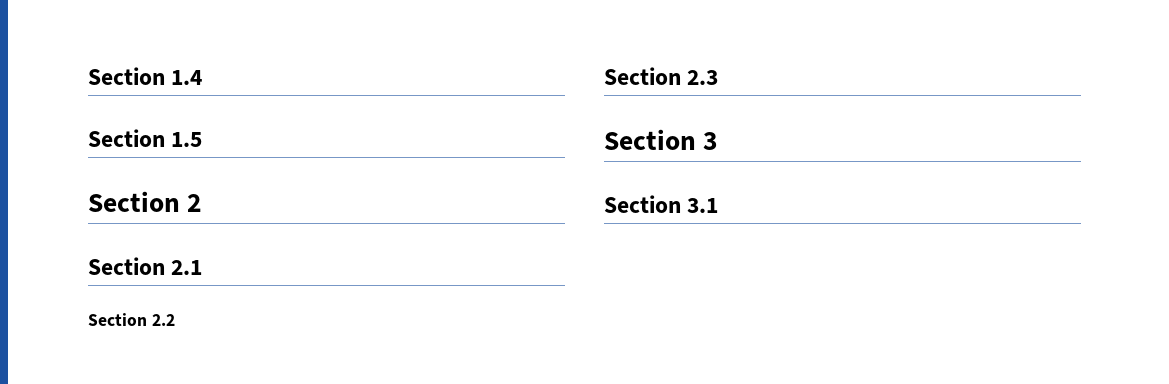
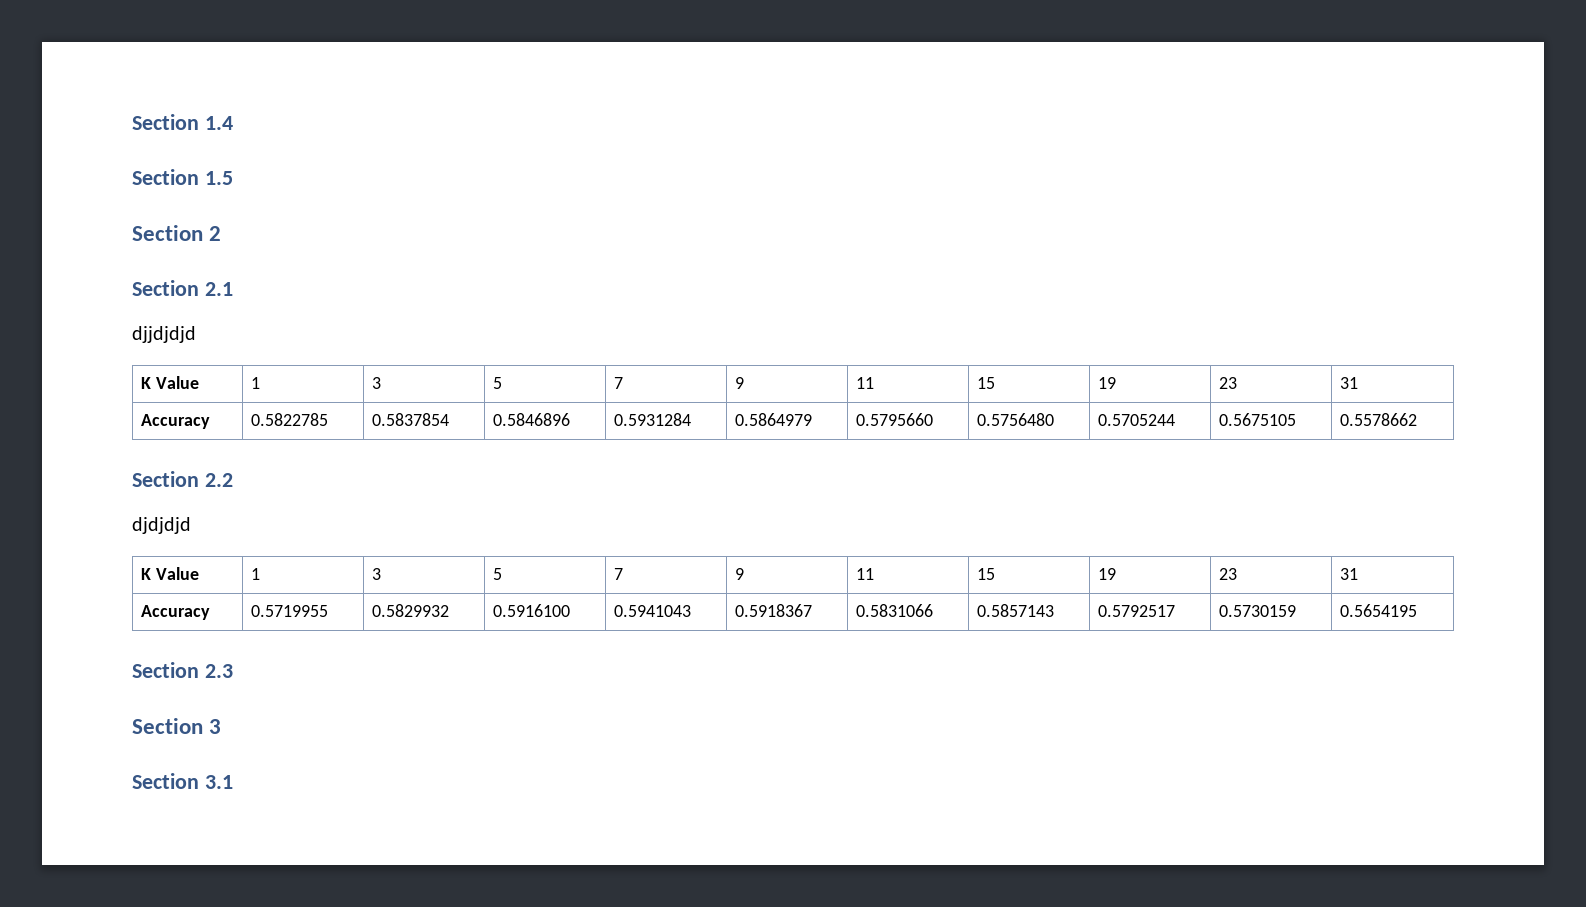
[88,313,175,326] Section 2.2 -> [132,326,196,343] [140,376,199,389] [250,377,260,389] [371,377,381,389] [492,377,502,389] [613,377,623,389] [734,377,744,389] [855,377,874,389] [976,377,995,389] [1097,377,1116,389] [1218,377,1237,389] [1339,377,1358,389] [140,414,210,429] [250,413,328,426] [371,413,449,426] [492,413,570,426] [613,413,691,426] [734,413,812,426] [855,413,933,426] [976,413,1054,426] [1097,414,1175,426] [1218,413,1296,426] [1339,413,1417,426] [132,471,233,487] [132,517,191,534] [140,567,199,580] [250,568,260,580] [371,568,381,580] [492,568,502,580] [613,568,623,580] [734,568,744,580] [855,568,874,580] [976,568,995,580] [1097,568,1116,580] [1218,568,1237,580] [1339,568,1358,580] [140,605,210,620] [250,605,328,617] [371,604,449,617] [492,604,570,617] [613,605,691,617] [734,604,812,617] [855,604,933,617] [976,604,1054,617] [1097,605,1175,617] [1218,605,1296,617] [1339,604,1417,617] djjdjdjd // K Value | 1 | 3 | 5 | 7 | 9 | 11 | 15 | 19 | 23 | 31 // Accuracy | 0.5822785 | 0.5837854 | 0.5846896 | 0.5931284 | 0.5864979 | 0.5795660 | 0.5756480 | 0.5705244 | 0.5675105 | 0.5578662 // Section 2.2 // djdjdjd // K Value | 1 | 3 | 5 | 7 | 9 | 11 | 15 | 19 | 23 | 31 // Accuracy | 0.5719955 | 0.5829932 | 0.5916100 | 0.5941043 | 0.5918367 | 0.5831066 | 0.5857143 | 0.5792517 | 0.5730159 | 0.5654195

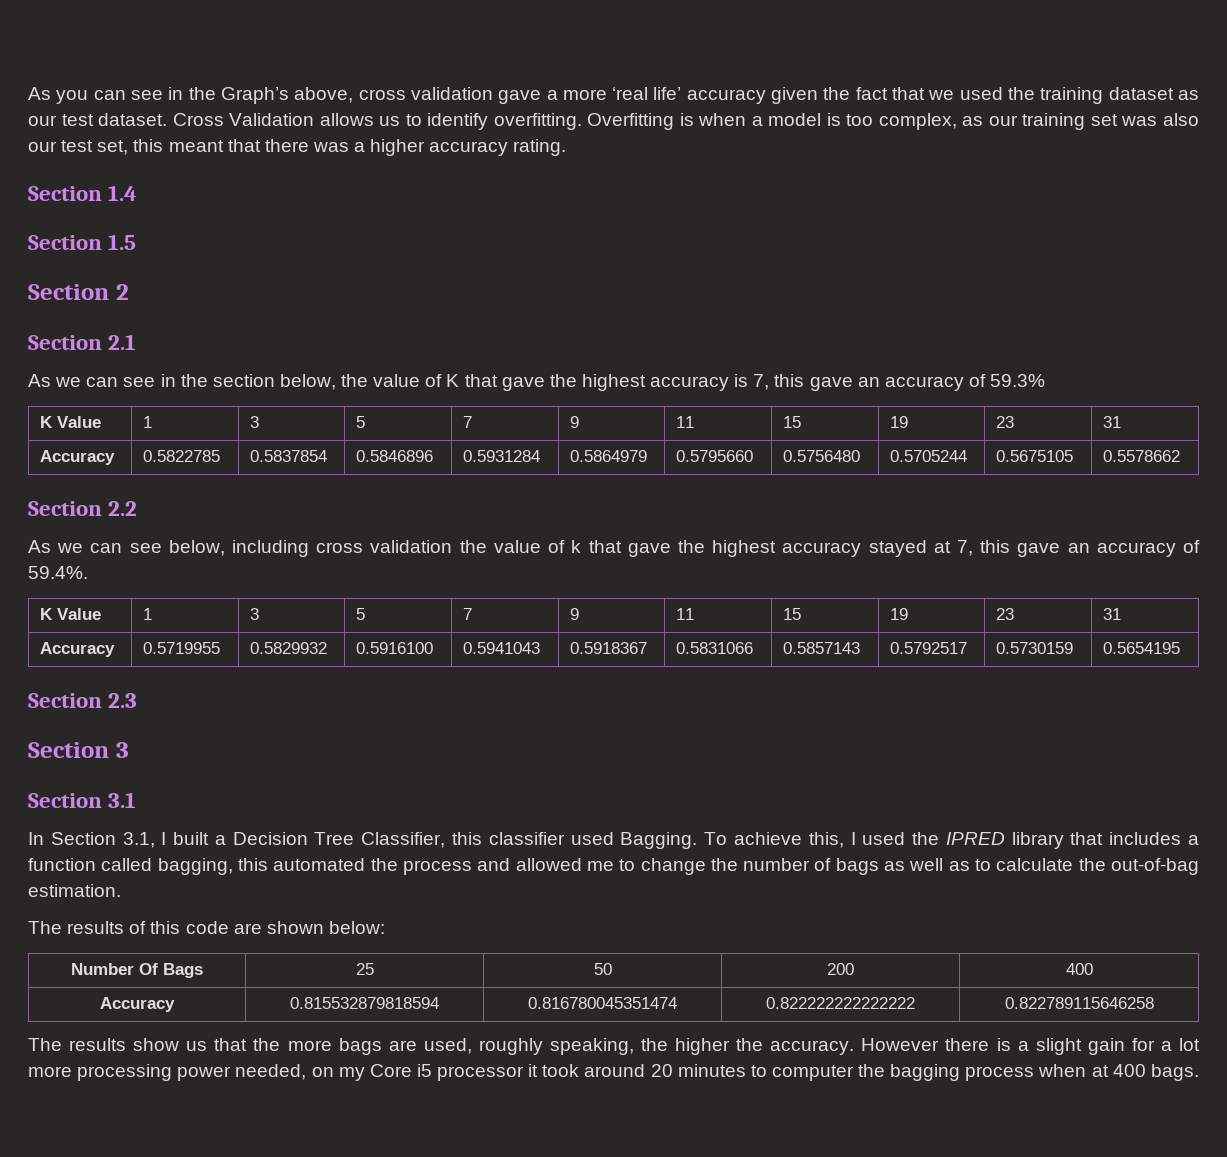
(132, 122) none -> [28,87,1200,104] [28,113,1199,130] [28,139,567,156] As you can see in the Graph’s above, cross validation gave a more ‘real life’ accuracy given the fact that we used the training dataset as our test dataset. Cross Validation allows us to identify overfitting. Overfitting is when a model is too complex, as our training set was also our test set, this meant that there was a higher accuracy rating. //
[132,326,196,343] djjdjdjd -> [28,374,1046,391] As we can see in the section below, the value of K that gave the highest accuracy is 7, this gave an accuracy of 59.3%
[132,517,191,534] djdjdjd -> [28,540,1201,557] [28,566,88,579] As we can see below, including cross validation the value of k that gave the highest accuracy stayed at 7, this gave an accuracy of 59.4%.
(233, 782) none -> [28,832,1199,849] [28,858,1200,875] [28,884,121,897] [28,921,385,934] [71,963,203,978] [355,963,374,975] [593,963,612,975] [827,963,854,975] [1065,963,1093,975] [100,997,175,1012] [290,997,439,1009] [528,997,677,1009] [766,997,915,1009] [1004,997,1154,1009] [28,1038,1200,1055] [28,1064,1199,1081] // In Section 3.1, I built a Decision Tree Classifier, this classifier used Bagging. To achieve this, I used the IPRED library that includes a function called bagging, this automated the process and allowed me to change the number of bags as well as to calculate the out-of-bag estimation. // The results of this code are shown below: // Number Of Bags | 25 | 50 | 200 | 400 // Accuracy | 0.815532879818594 | 0.816780045351474 | 0.822222222222222 | 0.822789115646258 // The results show us that the more bags are used, roughly speaking, the higher the accuracy. However there is a slight gain for a lot more processing power needed, on my Core i5 processor it took around 20 minutes to computer the bagging process when at 400 bags.

